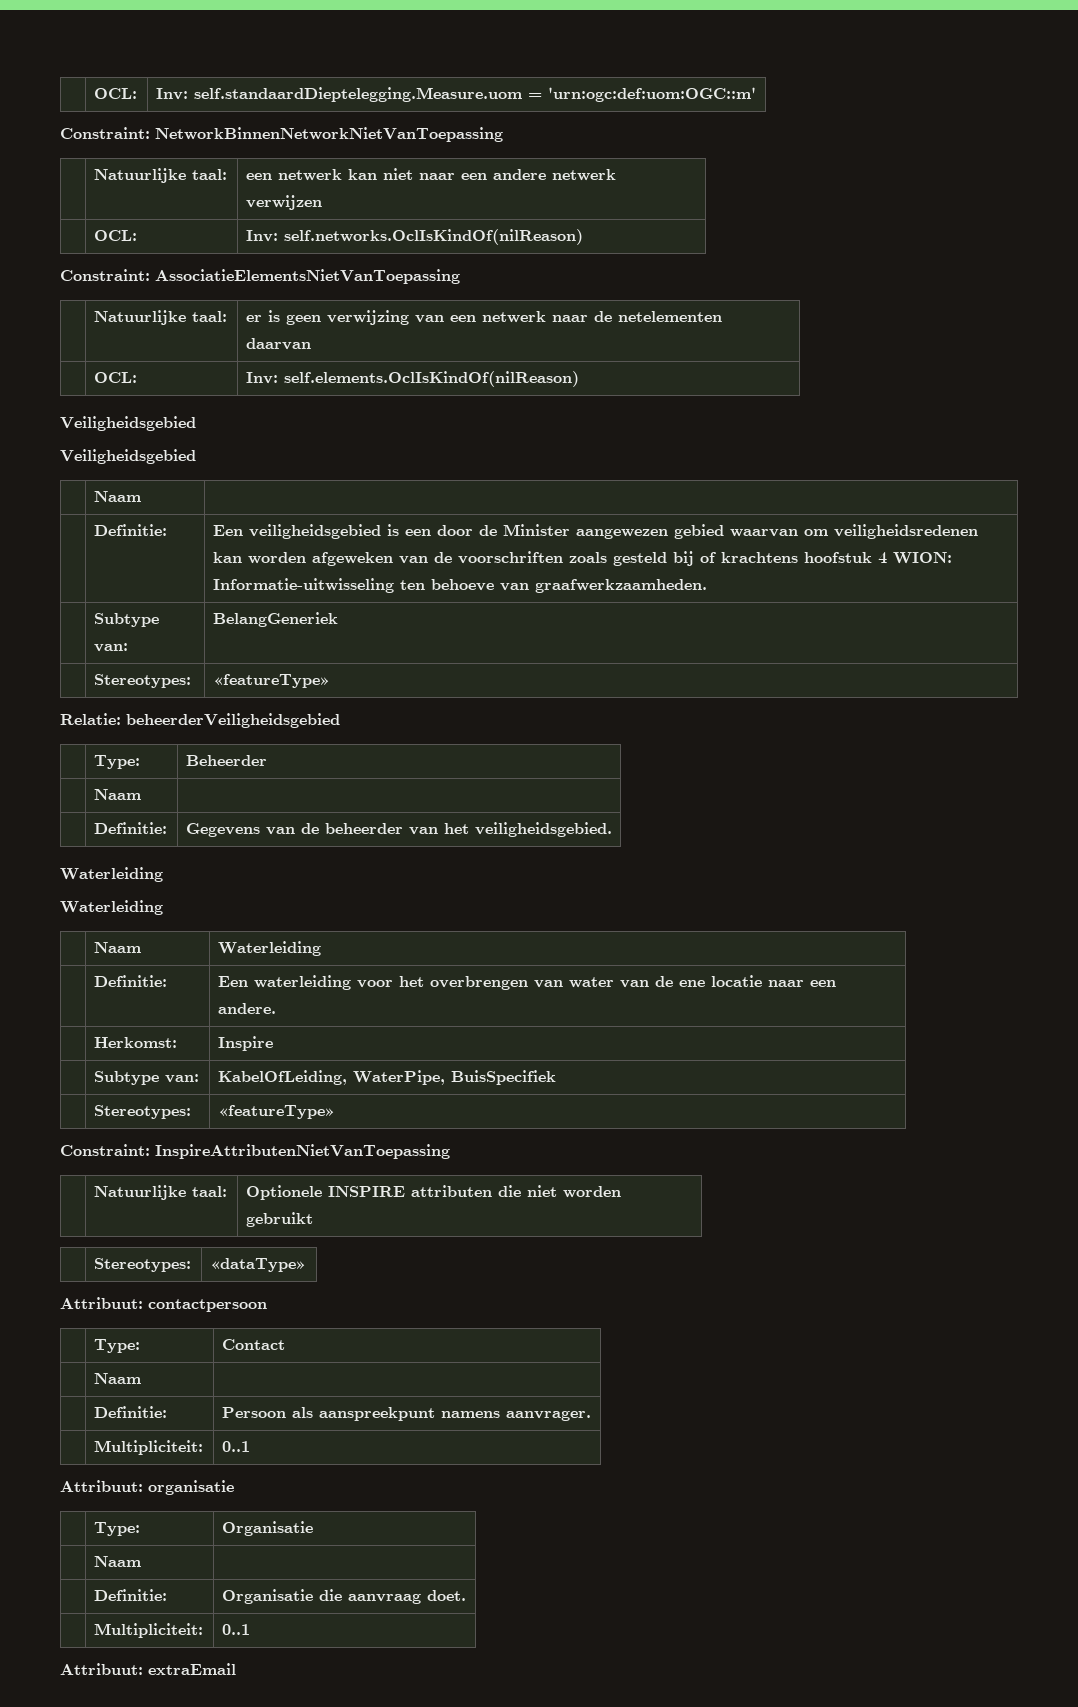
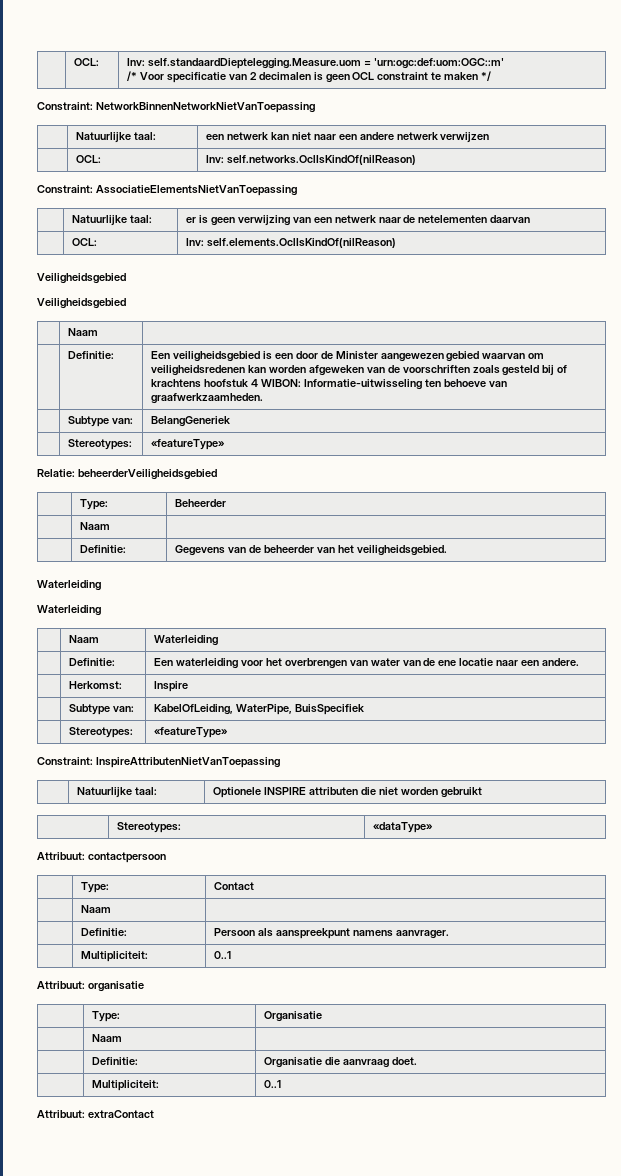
(756, 94) none -> [126,71,492,83] // /* Voor specificatie van 2 decimalen is geen OCL constraint te maken */
[892,552,952,564] WION: -> [260,379,301,387] WIBON:
[148,1663,236,1675] extraEmail -> [88,1110,154,1118] extraContact

